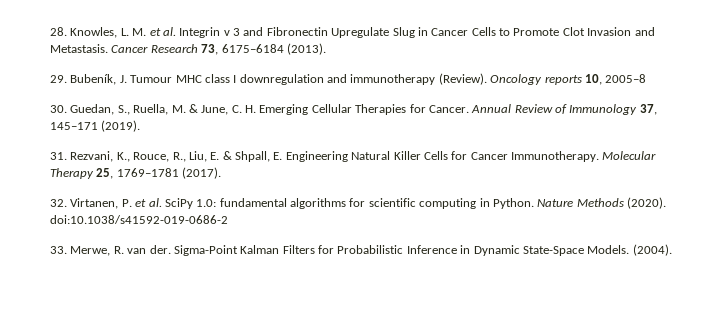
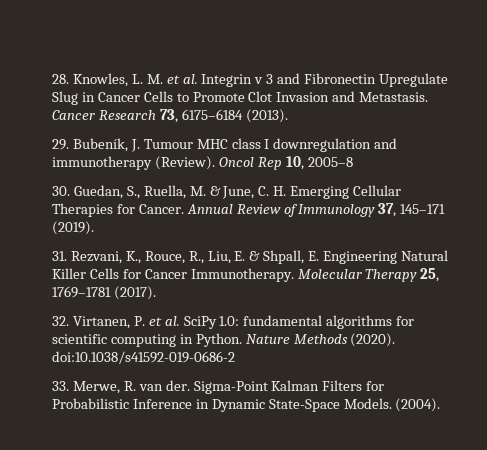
[490,74,582,85] Oncology reports -> [218,157,282,170] Oncol Rep

